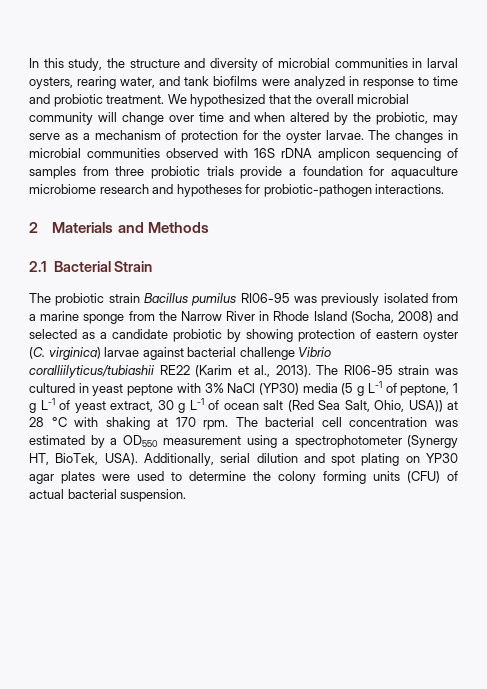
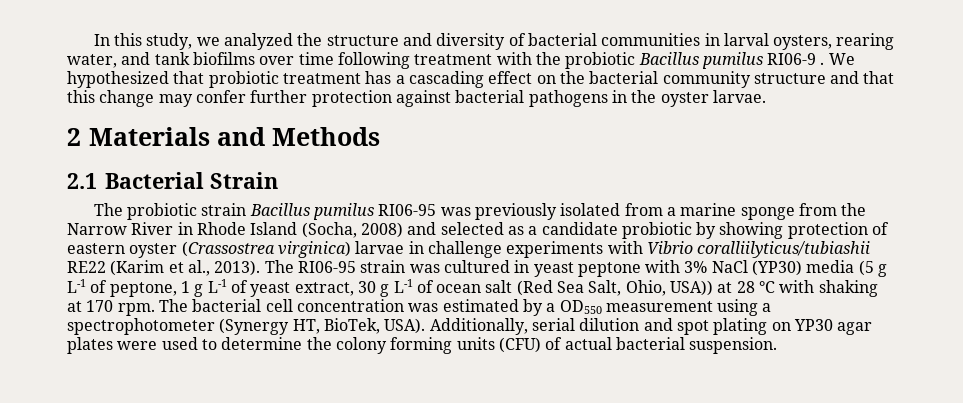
(103, 64) none -> [196,33,293,50] we analyzed
[278,58,331,68] microbial -> [527,33,597,46] bacterial
[261,76,458,89] [29,94,410,107] [29,112,459,125] [29,130,458,143] [29,148,458,161] [29,166,459,179] [29,184,445,197] were analyzed in response to time and probiotic treatment. We hypothesized that the overall microbial community will change over time and when altered by the probiotic, may serve as a mechanism of protection for the oyster larvae. The changes in microbial communities observed with 16S rDNA amplicon sequencing of samples from three probiotic trials provide a foundation for aquaculture microbiome research and hypotheses for probiotic-pathogen interactions. -> [259,52,855,69] [67,71,895,88] [67,90,766,107] over time following treatment with the probiotic Bacillus pumilus RI06-9 . We hypothesized that probiotic treatment has a cascading effect on the bacterial community structure and that this change may confer further protection against bacterial pathogens in the oyster larvae.
[29,347,45,359] (C. -> [181,241,275,257] (Crassostrea
[142,347,295,360] against bacterial challenge -> [408,241,643,258] in challenge experiments with

